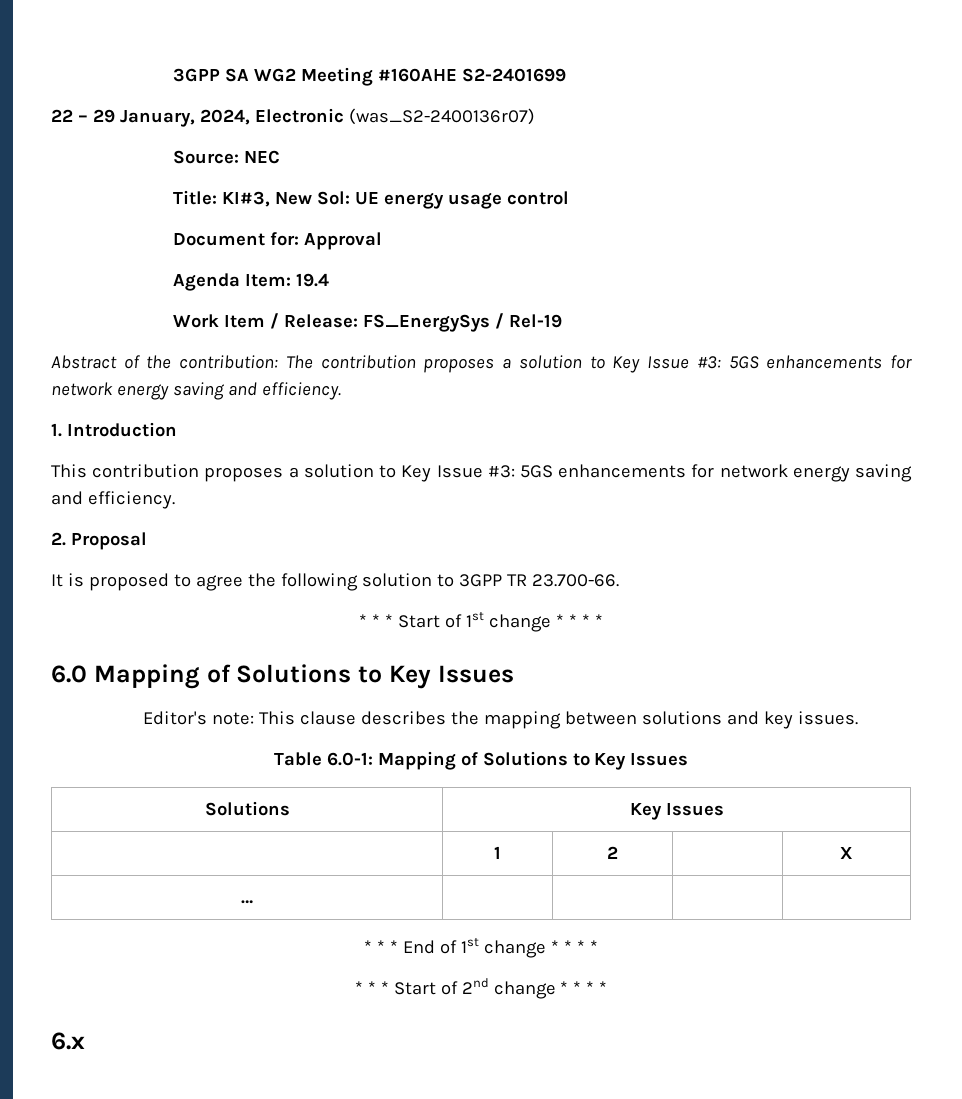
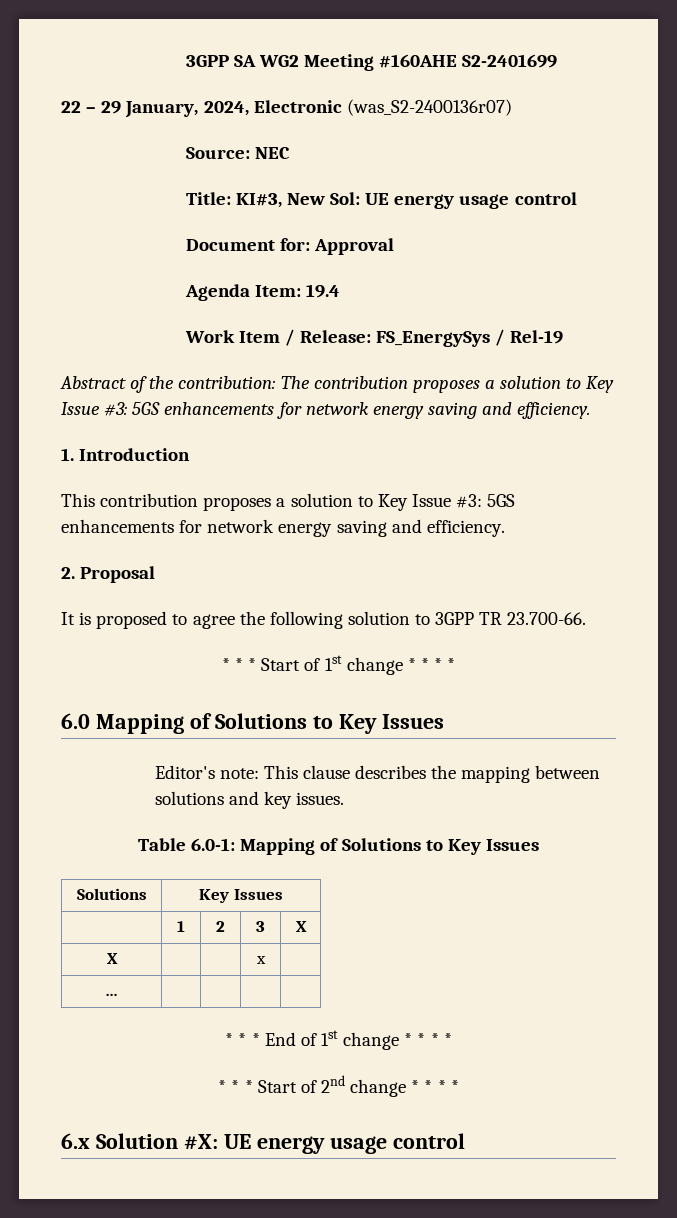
[840,847,853,859] | X -> [256,921,265,932] [295,921,307,932] [106,953,118,964] [255,956,266,964] 3 | X // X | | | x |
(85, 1041) none -> [95,1133,465,1154] Solution #X: UE energy usage control

